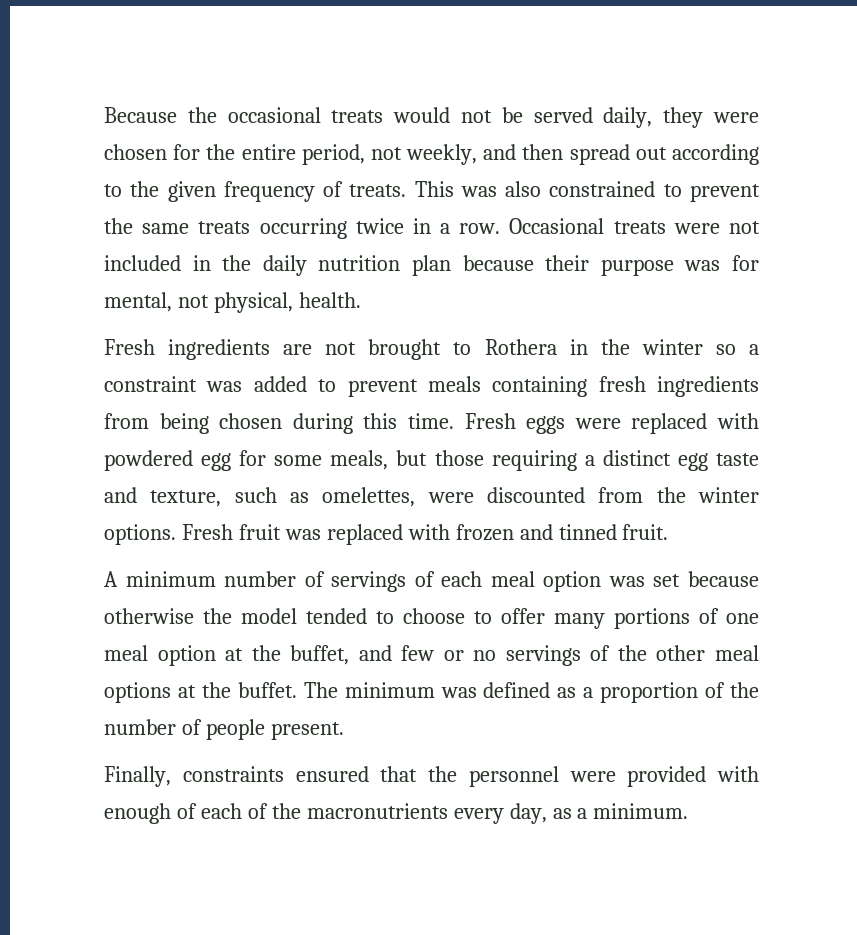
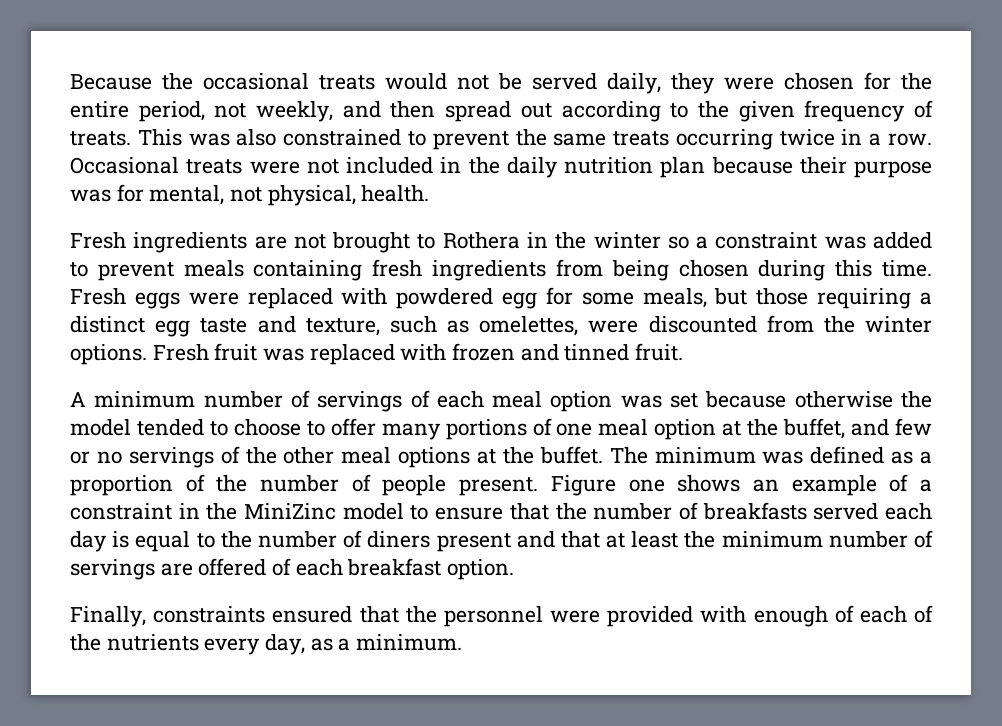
(344, 731) none -> [550,474,933,496] [70,502,933,520] [70,530,933,552] [70,558,515,580] Figure one shows an example of a constraint in the MiniZinc model to ensure that the number of breakfasts served each day is equal to the number of diners present and that at least the minimum number of servings are offered of each breakfast option.
[306,803,448,819] macronutrients -> [106,634,199,651] nutrients

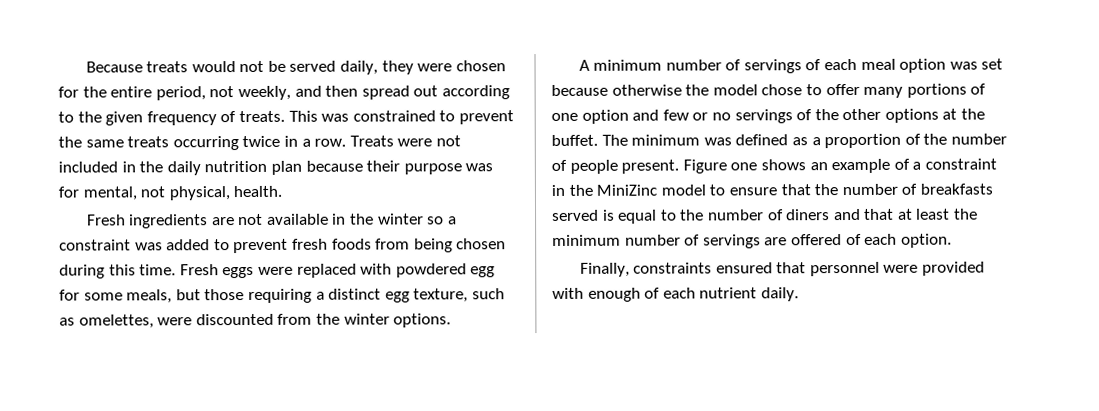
[162,73,309,90] the occasional -> (143, 67) none
[236,129,277,146] also -> (350, 117) none
[70,157,243,174] Occasional treats -> [349,135,394,147] Treats
[332,232,520,253] brought to Rothera -> [266,213,329,225] available
[183,259,547,281] meals containing fresh ingredients -> [291,238,372,250] fresh foods
[200,316,296,333] taste and -> (410, 297) none
[152,343,684,365] Fresh fruit was replaced with frozen and tinned fruit. -> (452, 320) none
[136,419,301,436] tended to choose -> [761,84,803,96] chose
[598,418,846,440] meal option at the buffet, -> [581,109,629,124] option
[341,447,392,464] meal -> (882, 114) none
[885,503,933,520] [70,531,107,552] each day -> (599, 215) none
[436,533,511,552] present -> (831, 215) none
[347,558,442,576] breakfast -> (898, 239) none
[405,606,437,623] the -> (807, 268) none
[913,605,933,623] [70,634,463,655] of the nutrients every day, as a minimum. -> [699,287,799,302] nutrient daily.

